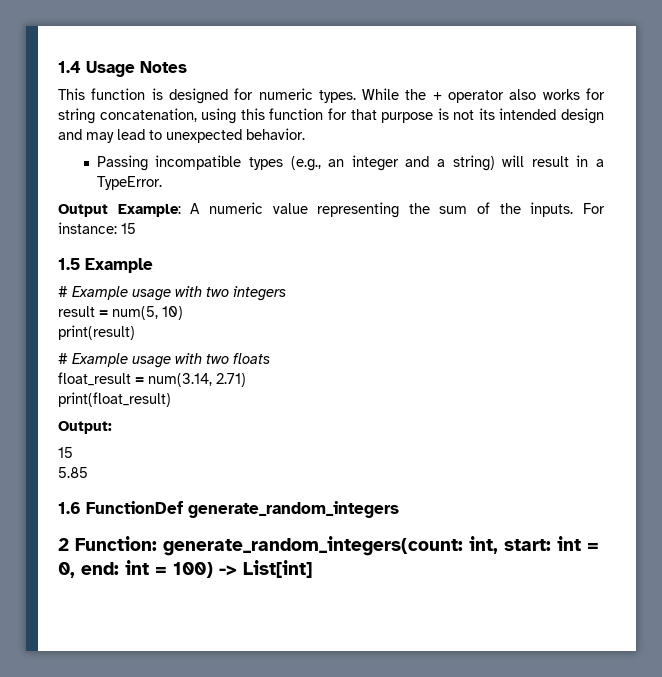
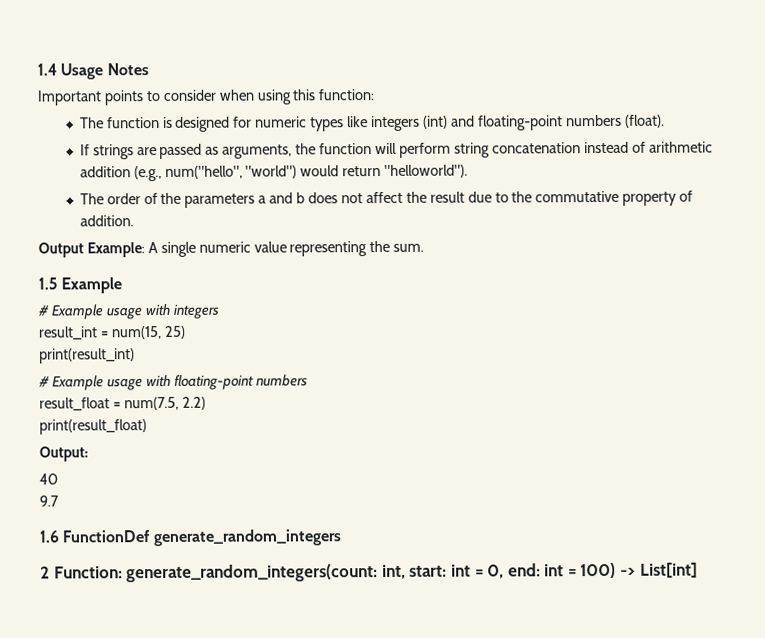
[58,88,85,100] This -> [37,89,376,106] [79,117,104,129] Important points to consider when using this function: // The
[318,88,606,103] [58,108,604,124] [58,128,305,143] [96,155,604,171] [96,176,162,190] types. While the + operator also works for string concatenation, using this function for that purpose is not its intended design and may lead to unexpected behavior. // Passing incompatible types (e.g., an integer and a string) will result in a TypeError. -> [310,114,665,132] [79,141,713,160] [79,164,469,182] [79,190,694,208] [79,215,134,227] types like integers (int) and floating-point numbers (float). // If strings are passed as arguments, the function will perform string concatenation instead of arithmetic addition (e.g., num("hello", "world") would return "helloworld"). // The order of the parameters a and b does not affect the result due to the commutative property of addition.
(201, 208) none -> [160,241,196,258] single
[439,202,605,217] [58,222,136,234] sum of the inputs. For instance: 15 -> [393,243,425,252] sum.
[206,287,229,297] two -> (170, 310) none
[58,306,183,320] [58,325,135,340] [58,353,270,368] [58,372,246,387] [58,392,171,407] result = num(5, 10) // print(result) // # Example usage with two floats // float_result = num(3.14, 2.71) // print(float_result) -> [39,325,186,340] [39,348,135,364] [39,374,308,391] [39,396,206,411] [39,419,147,435] result_int = num(15, 25) // print(result_int) // # Example usage with floating-point numbers // result_float = num(7.5, 2.2) // print(result_float)
[58,447,73,458] [58,467,88,478] 15 // 5.85 -> [39,473,58,485] [39,495,59,507] 40 // 9.7

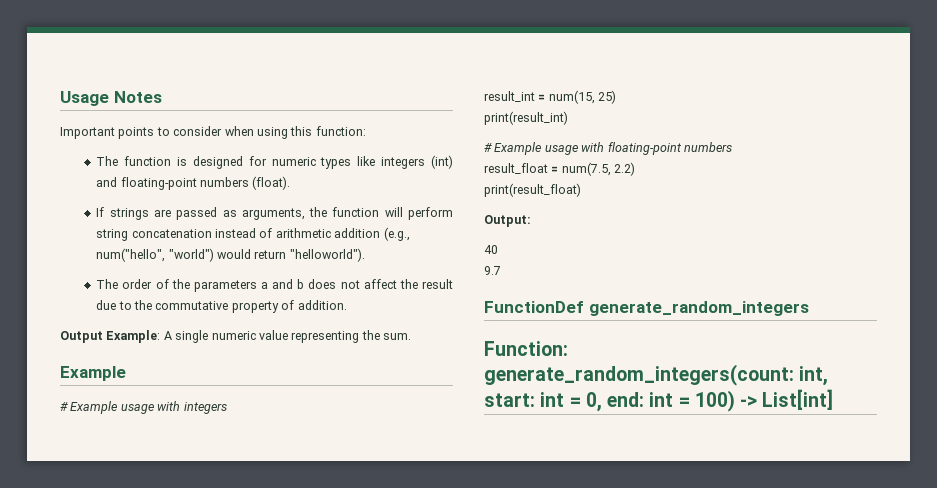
[37,63,57,76] 1.4 -> (60, 98) none
[38,277,58,290] 1.5 -> (411, 336) none
[39,530,60,543] 1.6 -> (501, 270) none
[40,566,50,579] 2 -> (809, 308) none

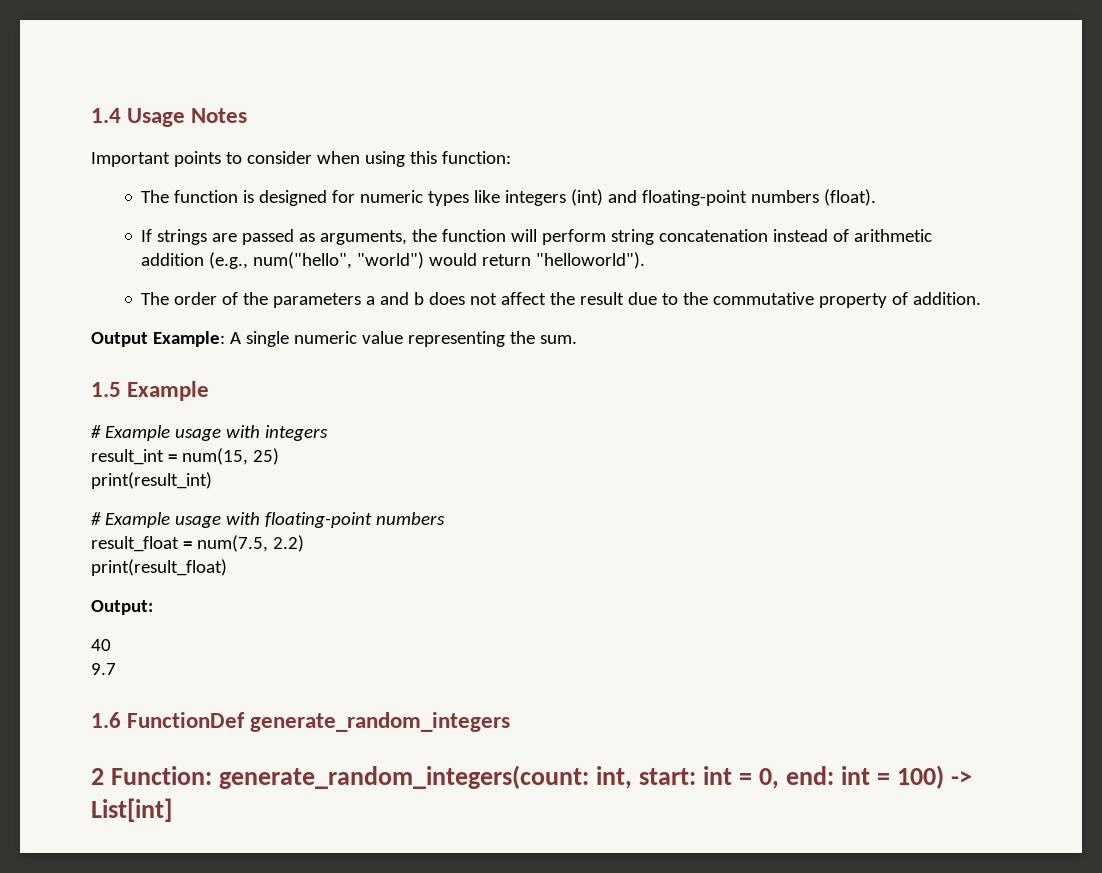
(60, 98) none -> [91,108,121,123] 1.4
(411, 336) none -> [91,382,121,397] 1.5
(501, 270) none -> [91,712,121,728] 1.6
(809, 308) none -> [91,768,104,785] 2

